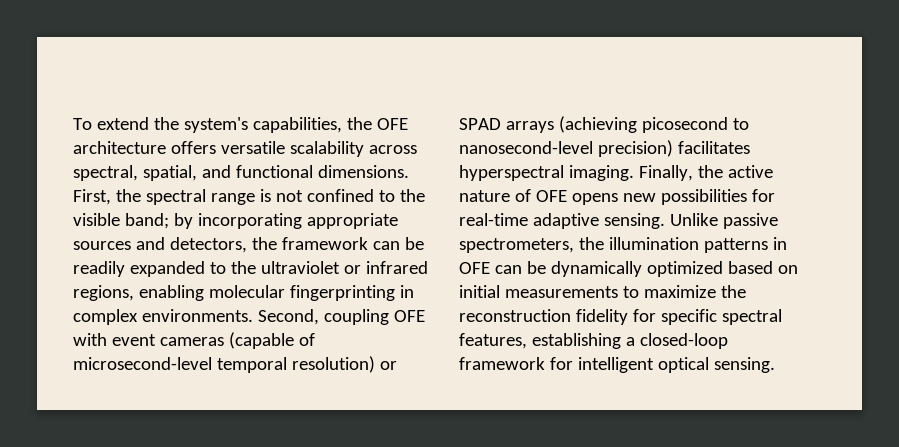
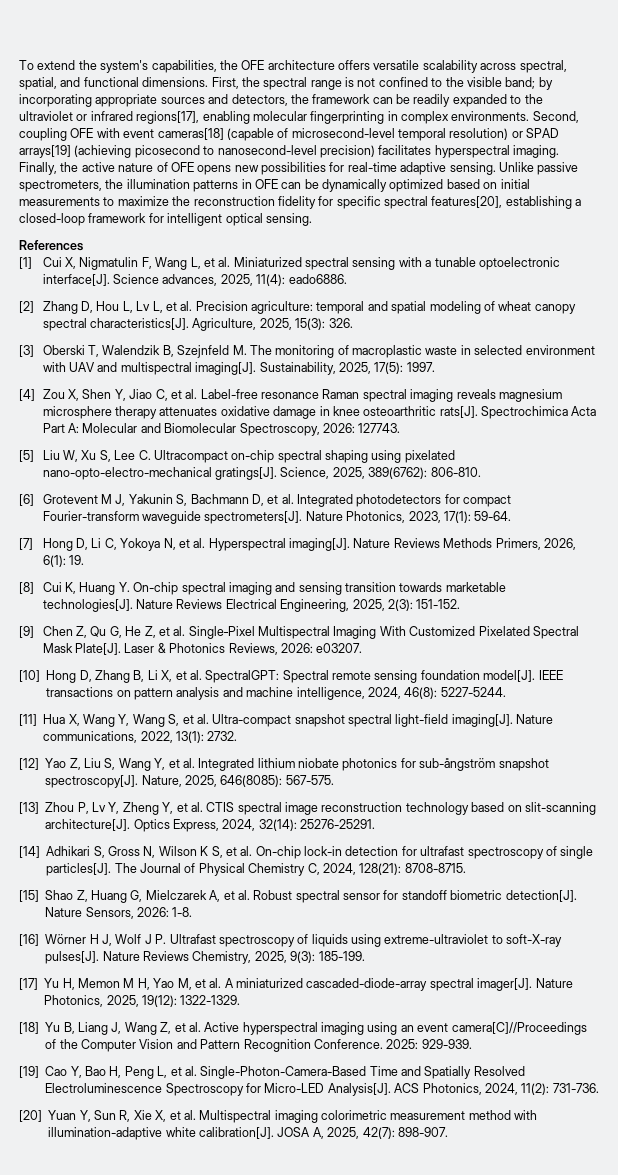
[73,285,134,301] regions, -> [136,111,200,124] regions[17],
[159,337,224,346] cameras -> [157,128,224,140] cameras[18]
[505,121,554,133] arrays -> [19,145,71,158] arrays[19]
[459,333,527,349] features, -> [431,196,503,208] features[20],
(775, 365) none -> [19,240,83,251] [19,257,560,270] [42,274,347,286] [19,301,576,314] [42,318,353,331] [19,345,595,358] [42,362,435,375] [19,389,562,402] [42,406,597,419] [42,423,401,436] [19,450,455,463] [42,467,481,480] [19,494,512,507] [42,511,512,524] [19,538,576,551] [42,555,85,567] [19,582,506,595] [42,599,461,612] [19,626,579,639] [42,643,363,655] [19,670,563,683] [46,687,506,700] [19,714,554,727] [43,731,238,743] [19,758,549,771] [45,775,334,788] [19,802,596,815] [45,819,376,832] [19,846,594,859] [46,863,466,876] [19,890,577,903] [45,907,193,919] [19,934,563,947] [45,951,365,964] [19,978,573,991] [44,995,241,1007] [19,1022,587,1035] [45,1039,472,1052] [19,1066,525,1079] [45,1083,599,1096] [19,1110,538,1123] [48,1127,448,1140] // References // [1] Cui X, Nigmatulin F, Wang L, et al. Miniaturized spectral sensing with a tunable optoelectronic interface[J]. Science advances, 2025, 11(4): eado6886. // [2] Zhang D, Hou L, Lv L, et al. Precision agriculture: temporal and spatial modeling of wheat canopy spectral characteristics[J]. Agriculture, 2025, 15(3): 326. // [3] Oberski T, Walendzik B, Szejnfeld M. The monitoring of macroplastic waste in selected environment with UAV and multispectral imaging[J]. Sustainability, 2025, 17(5): 1997. // [4] Zou X, Shen Y, Jiao C, et al. Label-free resonance Raman spectral imaging reveals magnesium microsphere therapy attenuates oxidative damage in knee osteoarthritic rats[J]. Spectrochimica Acta Part A: Molecular and Biomolecular Spectroscopy, 2026: 127743. // [5] Liu W, Xu S, Lee C. Ultracompact on-chip spectral shaping using pixelated nano-opto-electro-mechanical gratings[J]. Science, 2025, 389(6762): 806-810. // [6] Grotevent M J, Yakunin S, Bachmann D, et al. Integrated photodetectors for compact Fourier-transform waveguide spectrometers[J]. Nature Photonics, 2023, 17(1): 59-64. // [7] Hong D, Li C, Yokoya N, et al. Hyperspectral imaging[J]. Nature Reviews Methods Primers, 2026, 6(1): 19. // [8] Cui K, Huang Y. On-chip spectral imaging and sensing transition towards marketable technologies[J]. Nature Reviews Electrical Engineering, 2025, 2(3): 151-152. // [9] Chen Z, Qu G, He Z, et al. Single‐Pixel Multispectral Imaging With Customized Pixelated Spectral Mask Plate[J]. Laser & Photonics Reviews, 2026: e03207. // [10] Hong D, Zhang B, Li X, et al. SpectralGPT: Spectral remote sensing foundation model[J]. IEEE transactions on pattern analysis and machine intelligence, 2024, 46(8): 5227-5244. // [11] Hua X, Wang Y, Wang S, et al. Ultra-compact snapshot spectral light-field imaging[J]. Nature communications, 2022, 13(1): 2732. // [12] Yao Z, Liu S, Wang Y, et al. Integrated lithium niobate photonics for sub-ångström snapshot spectroscopy[J]. Nature, 2025, 646(8085): 567-575. // [13] Zhou P, Lv Y, Zheng Y, et al. CTIS spectral image reconstruction technology based on slit-scanning architecture[J]. Optics Express, 2024, 32(14): 25276-25291. // [14] Adhikari S, Gross N, Wilson K S, et al. On-chip lock-in detection for ultrafast spectroscopy of single particles[J]. The Journal of Physical Chemistry C, 2024, 128(21): 8708-8715. // [15] Shao Z, Huang G, Mielczarek A, et al. Robust spectral sensor for standoff biometric detection[J]. Nature Sensors, 2026: 1-8. // [16] Wörner H J, Wolf J P. Ultrafast spectroscopy of liquids using extreme-ultraviolet to soft-X-ray pulses[J]. Nature Reviews Chemistry, 2025, 9(3): 185-199. // [17] Yu H, Memon M H, Yao M, et al. A miniaturized cascaded-diode-array spectral imager[J]. Nature Photonics, 2025, 19(12): 1322-1329. // [18] Yu B, Liang J, Wang Z, et al. Active hyperspectral imaging using an event camera[C]//Proceedings of the Computer Vision and Pattern Recognition Conference. 2025: 929-939. // [19] Cao Y, Bao H, Peng L, et al. Single-Photon-Camera-Based Time and Spatially Resolved Electroluminescence Spectroscopy for Micro-LED Analysis[J]. ACS Photonics, 2024, 11(2): 731-736. // [20] Yuan Y, Sun R, Xie X, et al. Multispectral imaging colorimetric measurement method with illumination-adaptive white calibration[J]. JOSA A, 2025, 42(7): 898-907.

